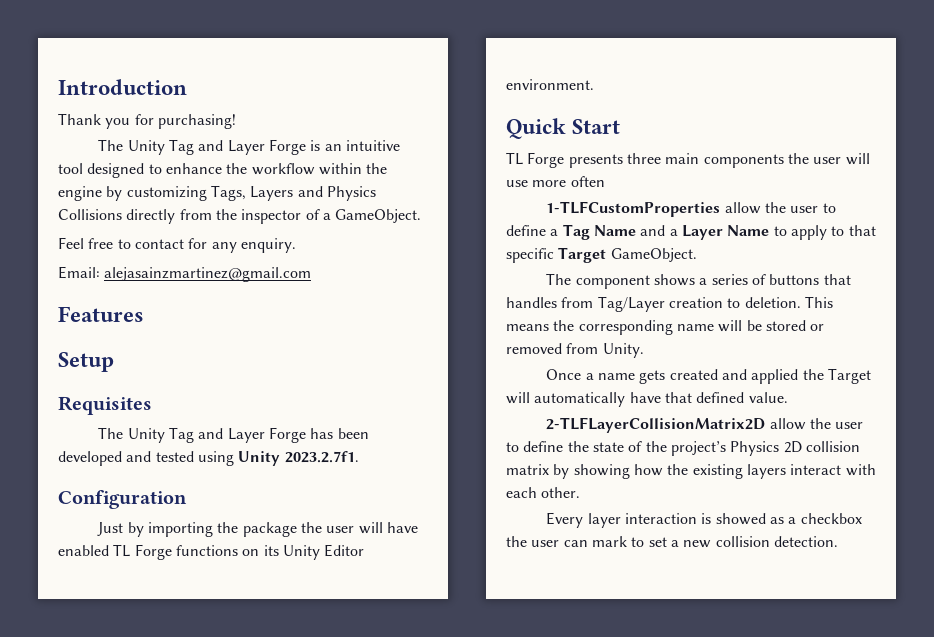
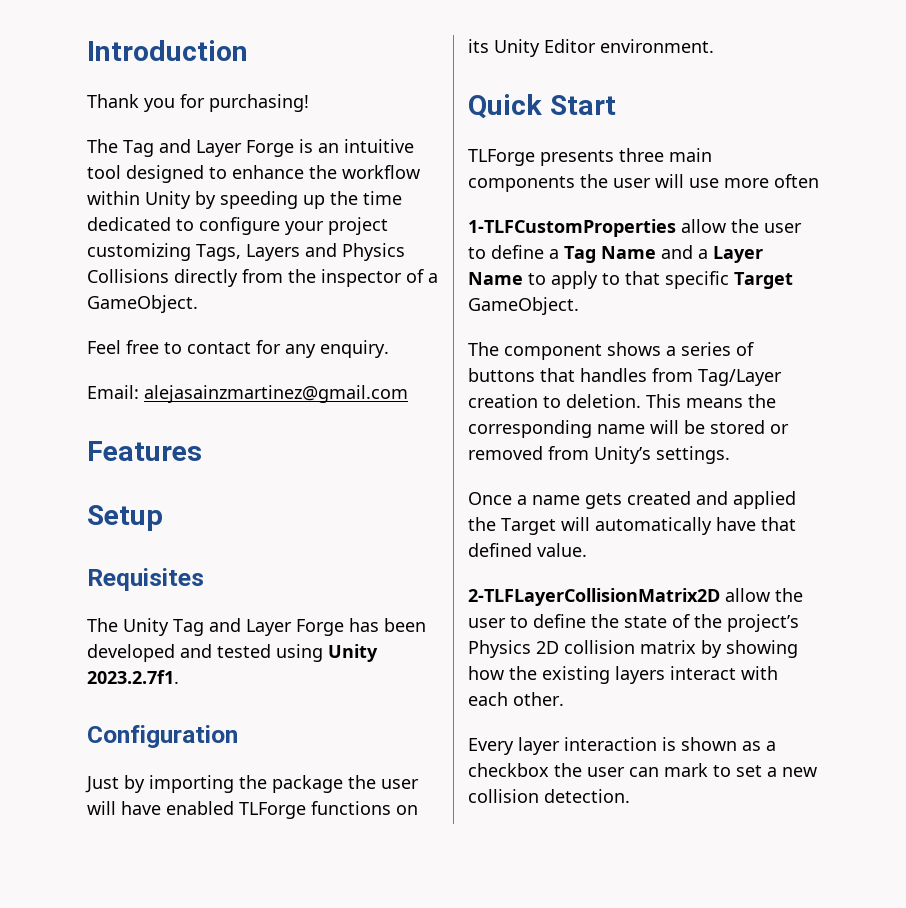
[127,140,165,155] Unity -> (118, 146) none
[366,163,388,174] [58,186,123,201] the engine by -> [145,191,402,209] [87,217,388,235] Unity by speeding up the time dedicated to configure your project
[113,544,172,560] TL Forge -> [239,802,306,819] TLForge
[506,152,565,168] TL Forge -> [468,149,535,166] TLForge
[602,343,644,358] Unity. -> [594,446,730,464] Unity’s settings.
[715,513,766,525] showed -> [681,737,737,751] shown

